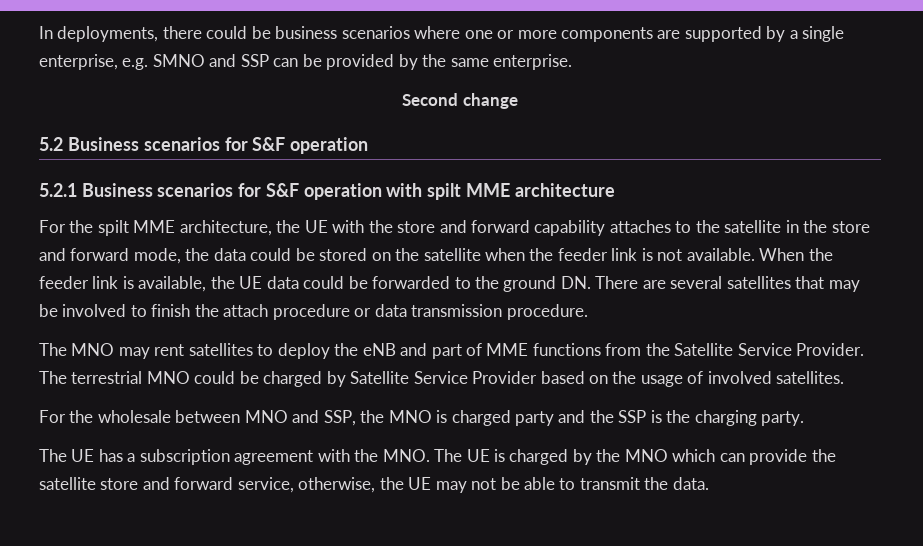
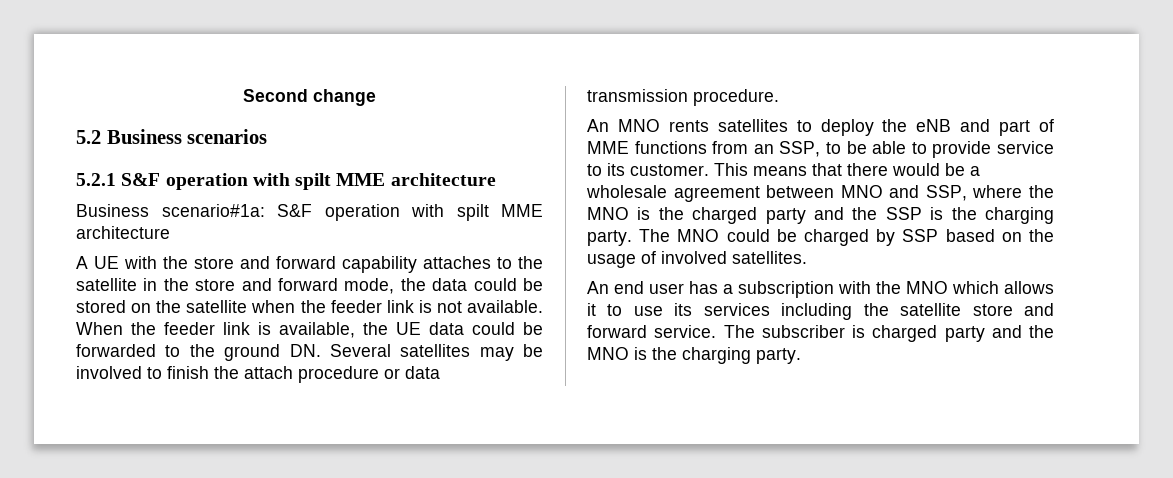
[39,26,845,42] [39,54,573,70] In deployments, there could be business scenarios where one or more components are supported by a single enterprise, e.g. SMNO and SSP can be provided by the same enterprise. // -> (243, 95) none
[224,137,369,154] [39,183,615,200] [39,220,301,236] for S&F operation // 5.2.1 Business scenarios for S&F operation with spilt MME architecture // For the spilt MME architecture, the -> [76,173,496,190] [76,204,543,221] [76,226,170,239] [76,256,88,269] // 5.2.1 S&F operation with spilt MME architecture // Business scenario#1a: S&F operation with spilt MME architecture // A
[595,276,825,289] There are several satellites that -> [329,344,471,357] Several satellites
[39,343,185,359] The MNO may rent -> [587,119,709,132] An MNO rents
[645,343,865,356] [39,371,845,387] [39,410,171,423] the Satellite Service Provider. The terrestrial MNO could be charged by Satellite Service Provider based on the usage of involved satellites. // For the wholesale -> [753,141,1054,158] [587,163,980,176] [586,185,760,202] an SSP, to be able to provide service to its customer. This means that there would be a wholesale agreement
[360,410,448,423] the MNO is -> [972,185,1054,198] [587,207,684,220] where the MNO is the
[39,449,95,462] // The UE -> [639,229,1054,246] [587,251,807,268] [587,281,684,294] The MNO could be charged by SSP based on the usage of involved satellites. // An end user
[234,449,808,465] agreement with the MNO. The UE is charged by the MNO which can provide -> [838,281,1054,294] [587,303,853,320] with the MNO which allows it to use its services including
[237,477,709,493] service, otherwise, the UE may not be able to transmit the data. -> [654,325,1054,342] [587,347,801,364] service. The subscriber is charged party and the MNO is the charging party.

